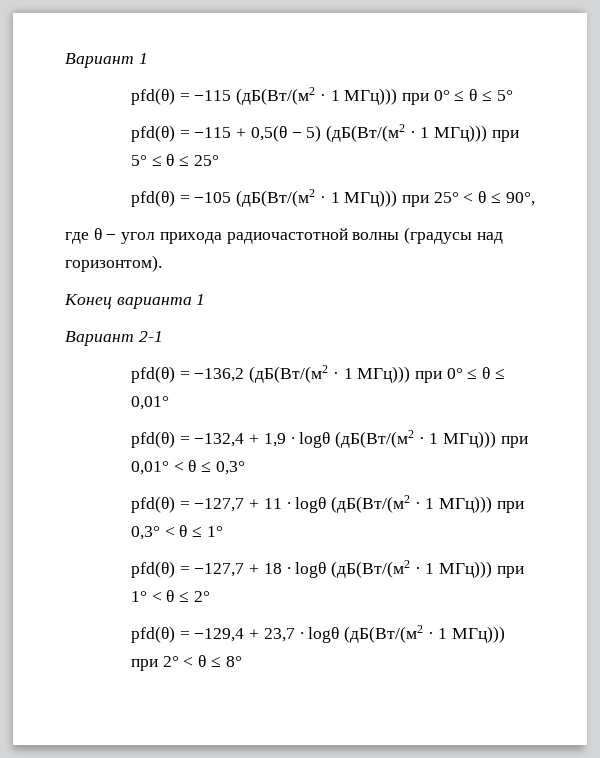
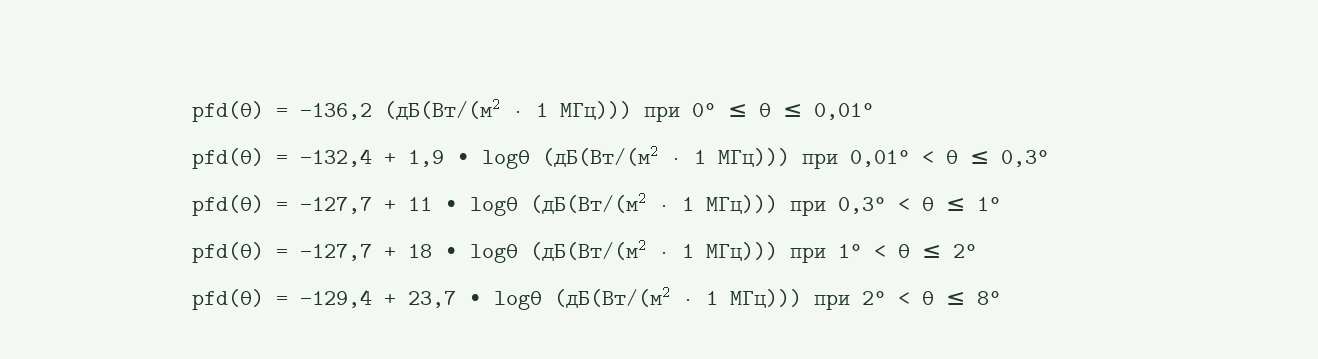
[65,53,148,68] [130,87,513,105] [130,124,519,142] [130,154,219,166] [130,189,535,207] [65,227,503,244] [65,255,162,272] [64,294,206,309] [65,331,163,346] Вариант 1 // pfd(θ) = −115 (дБ(Вт/(м2 · 1 МГц))) при 0° ≤ θ ≤ 5° // pfd(θ) = −115 + 0,5(θ − 5) (дБ(Вт/(м2 · 1 МГц))) при 5° ≤ θ ≤ 25° // pfd(θ) = −105 (дБ(Вт/(м2 · 1 МГц))) при 25° < θ ≤ 90°, // где θ − угол прихода радиочастотной волны (градусы над горизонтом). // Конец варианта 1 // Вариант 2-1 // -> (191, 111) none

